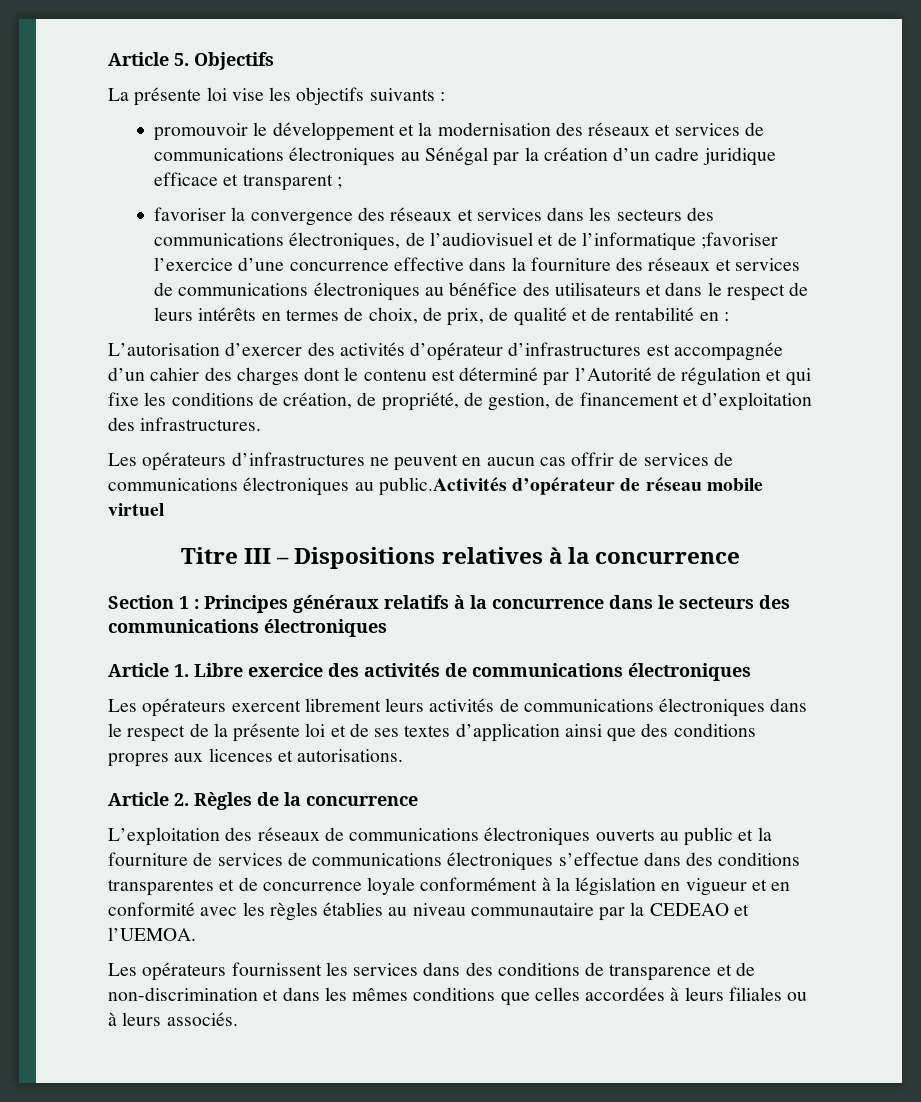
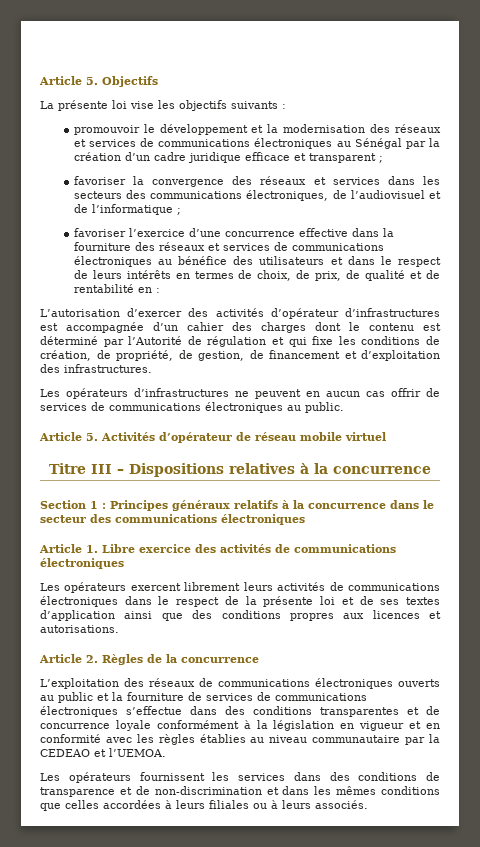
[701,232,779,249] ;favoriser -> [176,208,181,215] [73,228,126,237] ; // favoriser
[378,477,507,496] public.Activités -> [305,402,344,413] [39,432,155,441] public. // Article 5. Activités
[679,597,754,609] secteurs -> [40,515,86,523] secteur

